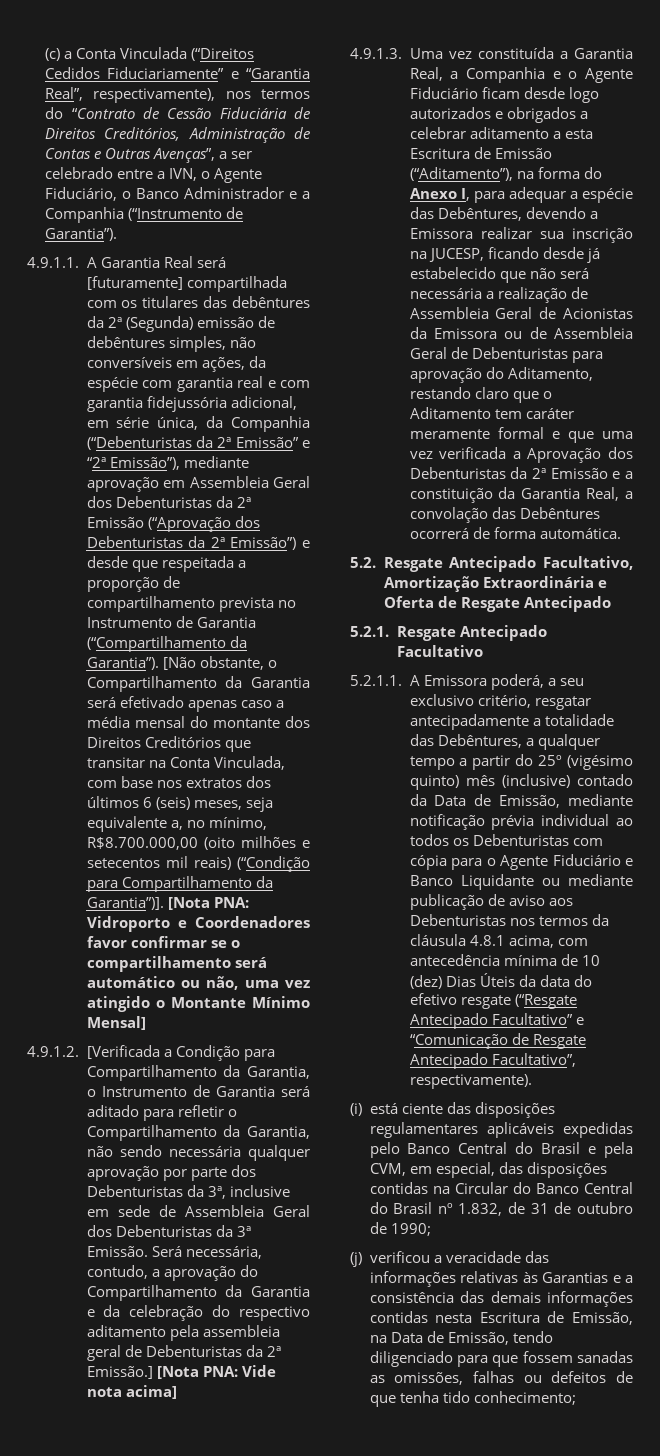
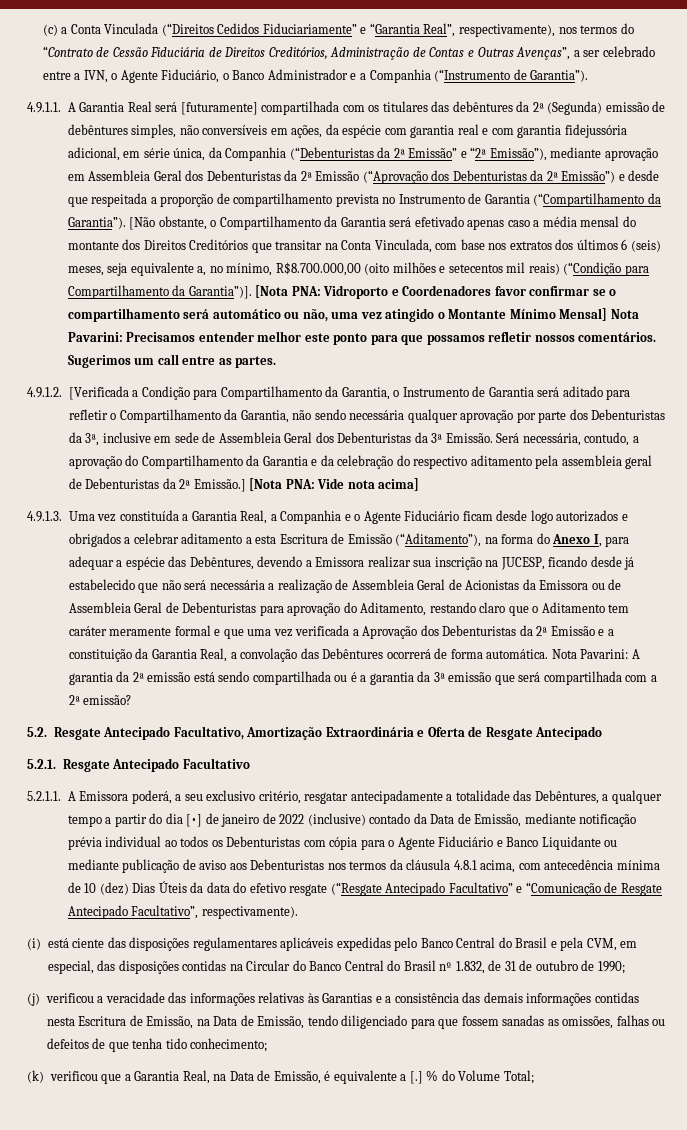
(146, 1023) none -> [610,309,639,319] [67,331,657,345] [67,354,277,368] Nota Pavarini: Precisamos entender melhor este ponto para que possamos refletir nossos comentários. Sugerimos um call entre as partes.
(621, 533) none -> [551,649,640,659] [68,671,657,685] [68,695,132,705] Nota Pavarini: A garantia da 2ª emissão está sendo compartilhada ou é a garantia da 3ª emissão que será compartilhada com a 2ª emissão?
[538,755,633,770] [409,775,495,790] 25º (vigésimo quinto) mês -> [165,813,305,827] dia [•] de janeiro de 2022
(576, 1398) none -> [27,1070,534,1084] // (k) verificou que a Garantia Real, na Data de Emissão, é equivalente a [.] % do Volume Total;

